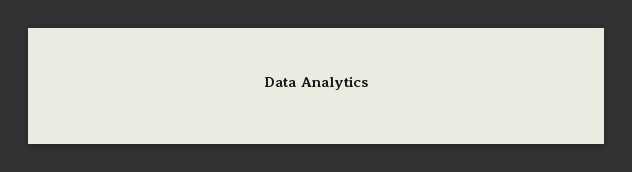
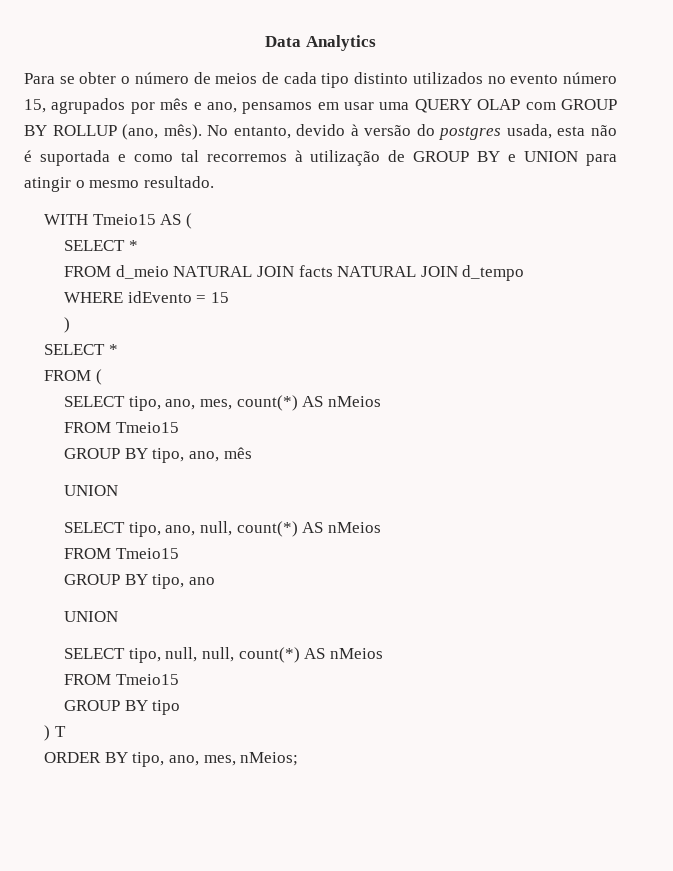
(368, 83) none -> [24,72,617,88] [24,98,617,114] [24,124,617,140] [24,150,617,166] [24,176,214,192] [44,213,192,229] [64,240,138,251] [64,265,525,281] [64,291,230,303] [64,317,71,333] [44,344,118,355] [44,369,102,385] [64,395,381,411] [64,422,179,433] [64,447,252,463] [64,485,119,496] [64,521,381,537] [64,548,179,559] [64,574,216,589] [64,611,119,622] [64,647,383,663] [64,674,179,685] [64,700,181,715] [44,725,66,741] [44,752,299,767] // Para se obter o número de meios de cada tipo distinto utilizados no evento número 15, agrupados por mês e ano, pensamos em usar uma QUERY OLAP com GROUP BY ROLLUP (ano, mês). No entanto, devido à versão do postgres usada, esta não é suportada e como tal recorremos à utilização de GROUP BY e UNION para atingir o mesmo resultado. // WITH Tmeio15 AS ( // SELECT * // FROM d_meio NATURAL JOIN facts NATURAL JOIN d_tempo // WHERE idEvento = 15 // ) // SELECT * // FROM ( // SELECT tipo, ano, mes, count(*) AS nMeios // FROM Tmeio15 // GROUP BY tipo, ano, mês // UNION // SELECT tipo, ano, null, count(*) AS nMeios // FROM Tmeio15 // GROUP BY tipo, ano // UNION // SELECT tipo, null, null, count(*) AS nMeios // FROM Tmeio15 // GROUP BY tipo // ) T // ORDER BY tipo, ano, mes, nMeios;

